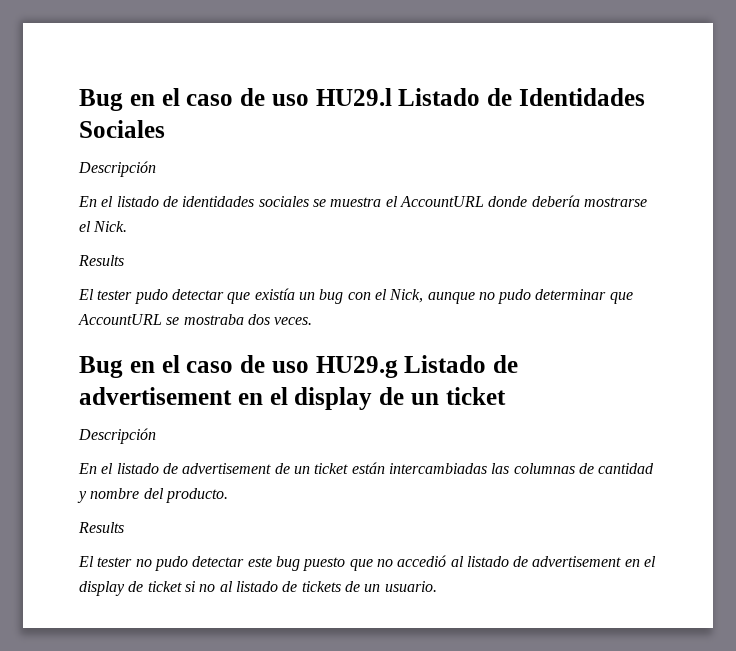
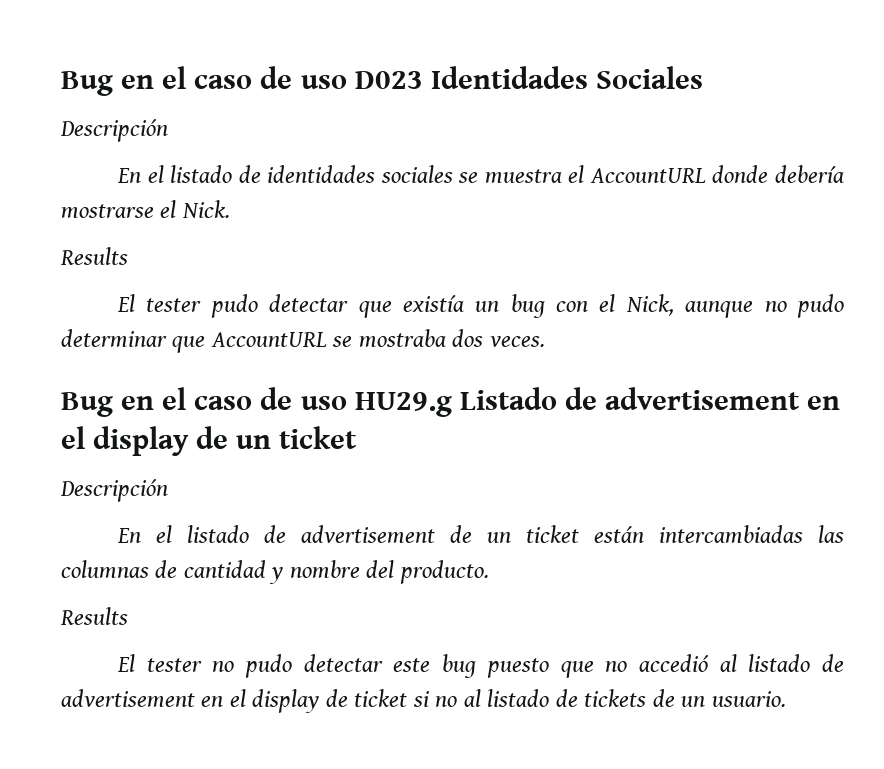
[79,88,512,111] Bug en el caso de uso HU29.l Listado de -> [61,66,423,96] Bug en el caso de uso D023

